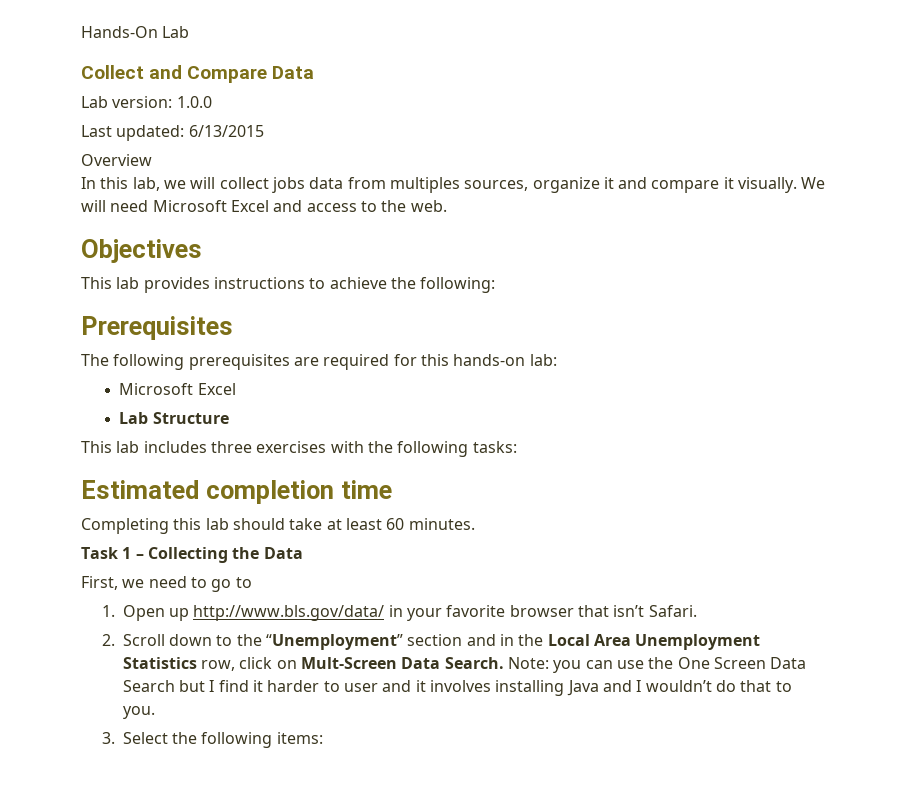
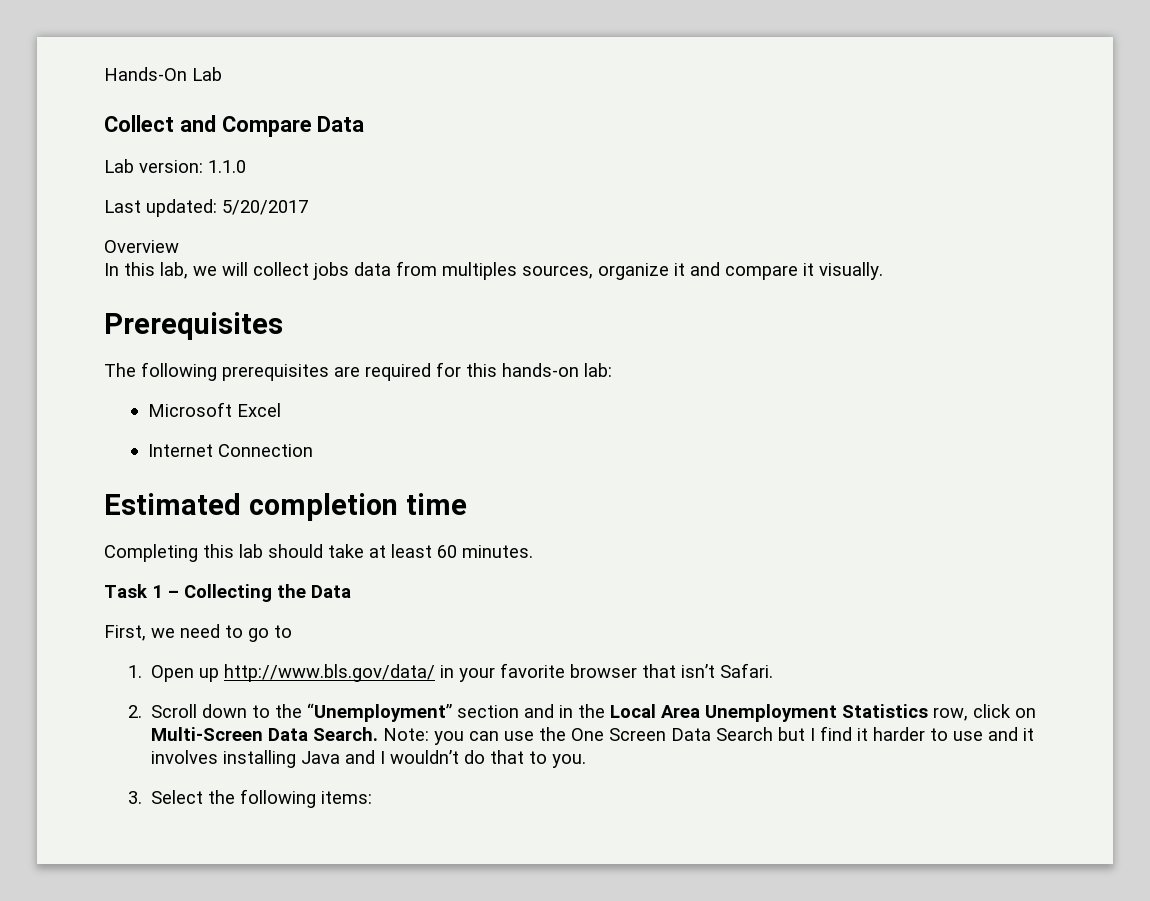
[176,96,212,108] 1.0.0 -> [208,160,246,173] 1.1.0
[188,125,264,137] 6/13/2015 -> [222,200,308,215] 5/20/2017
[801,177,826,189] [81,200,447,212] [81,239,202,263] [81,277,496,293] We will need Microsoft Excel and access to the web. // Objectives // This lab provides instructions to achieve the following: -> (883, 271) none
[119,412,229,424] [81,441,517,457] Lab Structure // This lab includes three exercises with the following tasks: -> [147,444,313,457] Internet Connection
[301,657,398,669] Mult-Screen -> [151,727,264,741] Multi-Screen
[344,683,379,692] user -> [953,731,984,741] use

